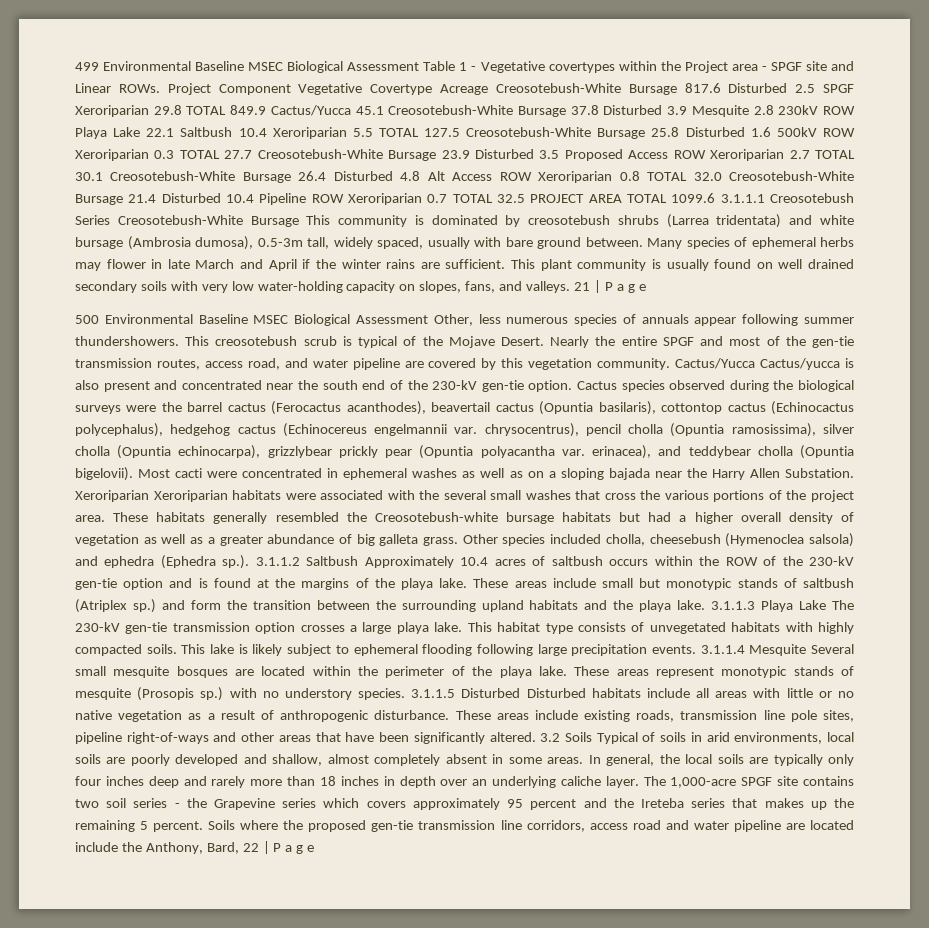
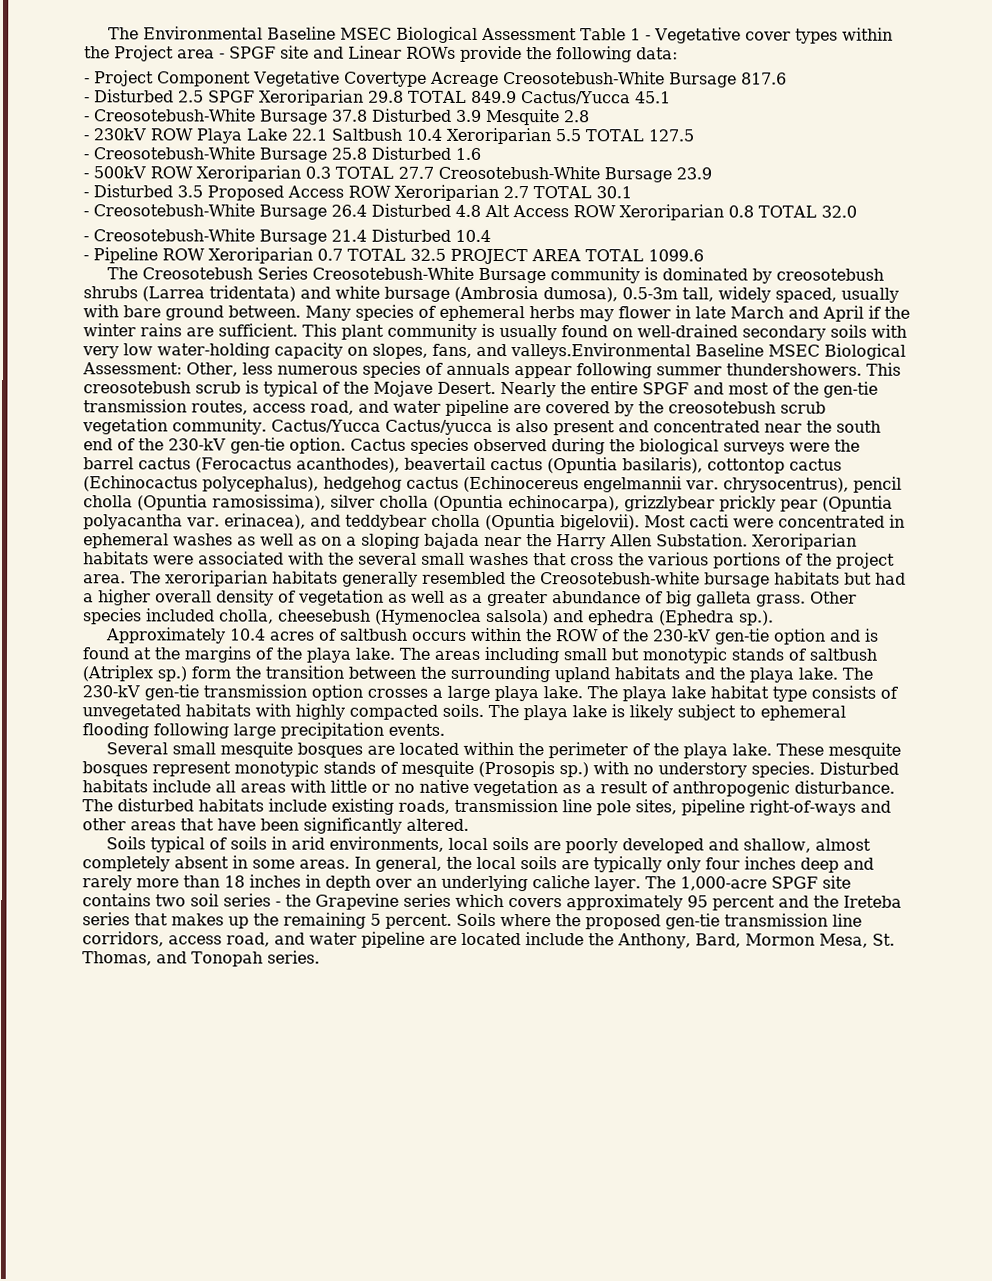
[75,62,99,71] 499 -> [108,27,140,40] The
[548,62,615,73] covertypes -> [745,28,839,44] cover types
[118,84,160,93] ROWs. -> [406,45,678,63] [84,78,90,84] ROWs provide the following data: // -
(721, 88) none -> [84,97,90,103] // -
(384, 110) none -> [83,116,90,122] // -
(774, 110) none -> [83,135,89,141] // -
(461, 132) none -> [83,154,89,160] // -
(771, 132) none -> [83,173,89,179] // -
(470, 154) none -> [83,192,89,198] // -
(103, 176) none -> [83,211,89,217] // -
(722, 176) none -> [83,236,89,242] // -
(254, 198) none -> [83,255,89,261] // -
[720,194,765,203] 3.1.1.1 -> [107,267,139,280] // The
[306,215,331,225] This -> (547, 275) none
[778,259,854,269] well drained -> [637,324,738,338] well-drained
[526,280,646,293] [75,314,428,326] valleys. 21 | P a g e // 500 Environmental Baseline MSEC Biological Assessment -> [510,343,906,360] [82,362,182,375] valleys.Environmental Baseline MSEC Biological Assessment:
[501,358,524,368] this -> [638,401,826,414] the creosotebush scrub
[153,490,228,502] Xeroriparian -> (857, 541) none
[113,512,149,522] These -> [130,570,268,587] The xeroriparian
[255,556,359,566] 3.1.1.2 Saltbush -> (774, 618) //
[473,578,596,588] These areas include -> [399,646,559,664] The areas including
[161,600,185,610] and -> (187, 674) none
[711,600,827,612] 3.1.1.3 Playa Lake -> (838, 673) none
[467,622,492,632] This -> [587,686,706,702] The playa lake
[181,644,206,654] This -> [488,704,568,721] The playa
[700,644,807,656] 3.1.1.4 Mesquite -> (445, 729) //
[616,669,649,676] areas -> [828,742,902,759] [82,761,148,777] mesquite bosques
[411,688,521,698] 3.1.1.5 Disturbed -> (815, 769) none
[455,710,529,720] These areas -> [82,798,264,812] The disturbed habitats
[540,732,638,744] 3.2 Soils Typical -> [106,836,206,853] // Soils typical
[632,820,661,830] road -> [226,932,270,947] road,
[242,841,315,854] 22 | P a g e -> [744,933,895,948] [82,950,320,967] Mormon Mesa, St. Thomas, and Tonopah series.

